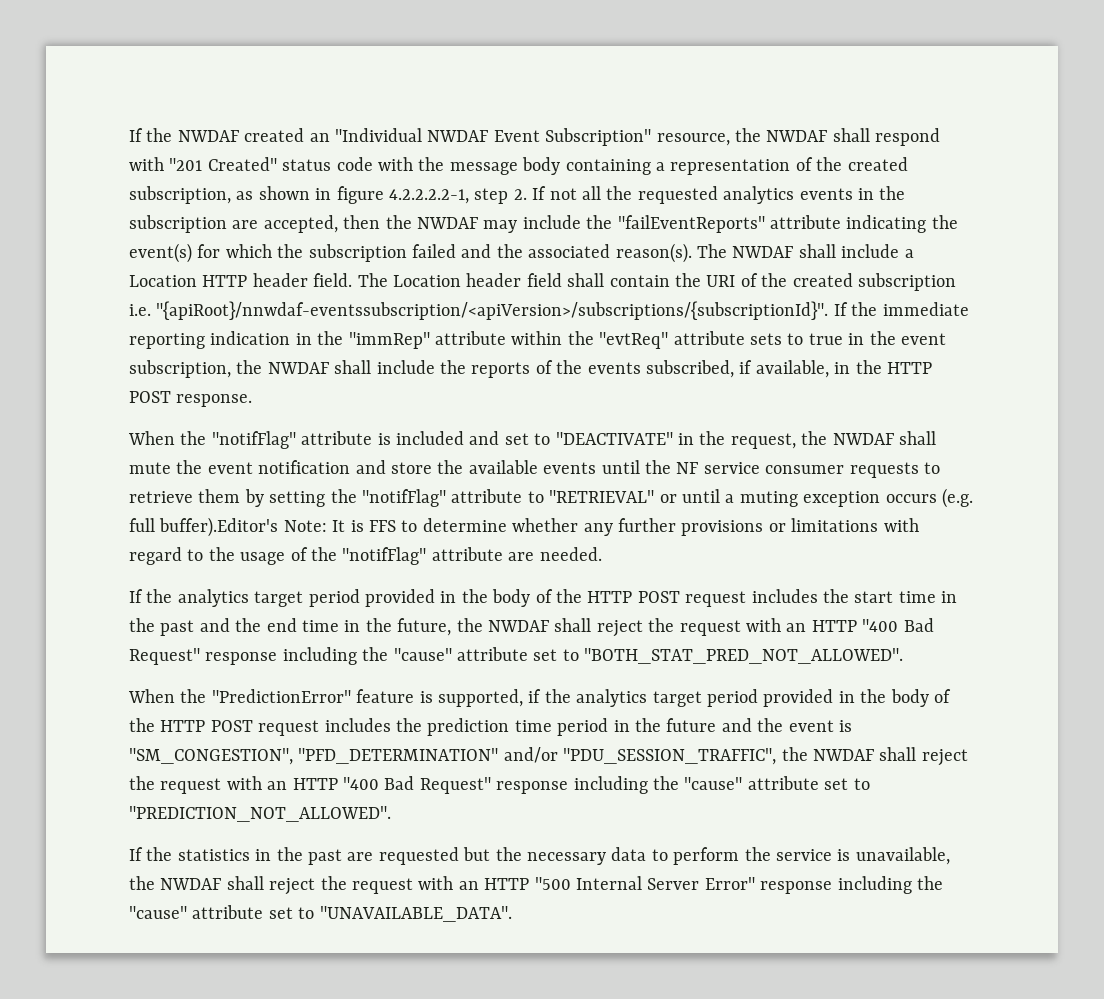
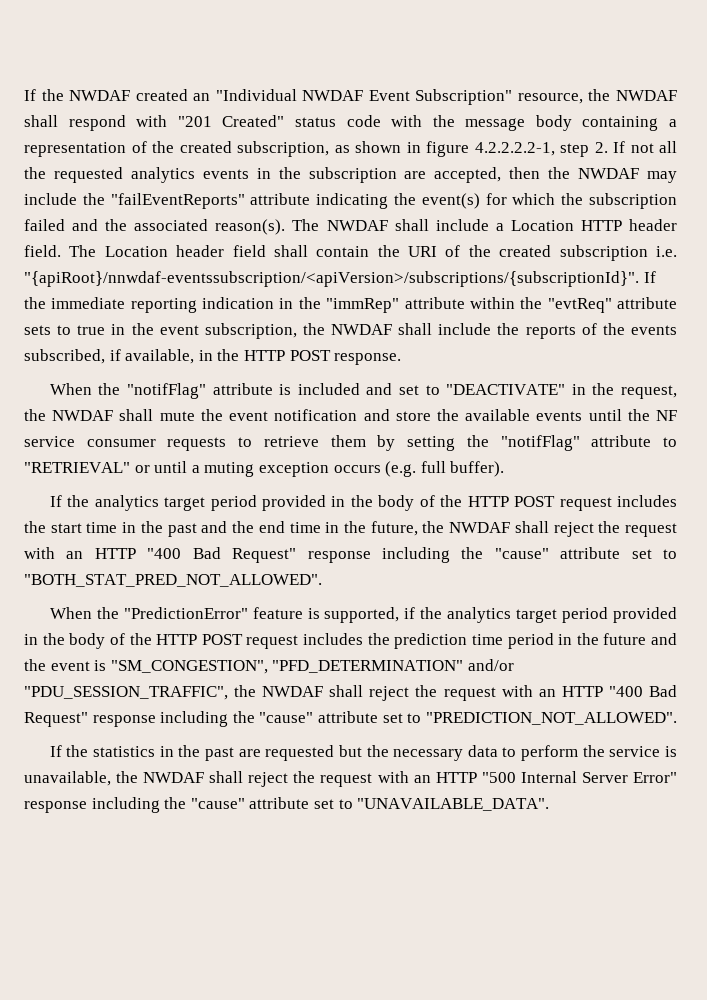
[159,517,919,537] [129,547,602,565] buffer).Editor's Note: It is FFS to determine whether any further provisions or limitations with regard to the usage of the "notifFlag" attribute are needed. -> [450,461,505,477] buffer).

